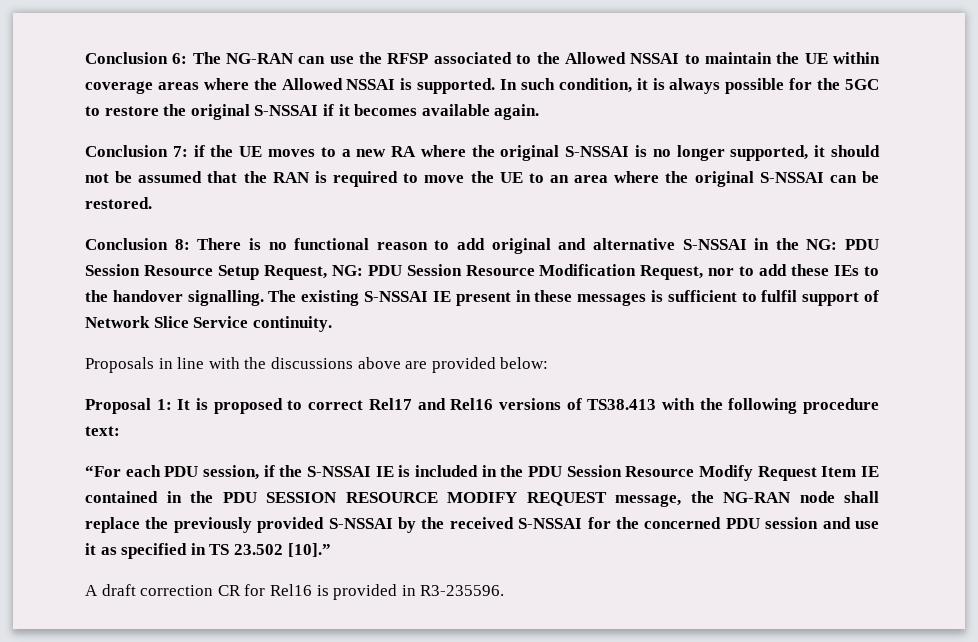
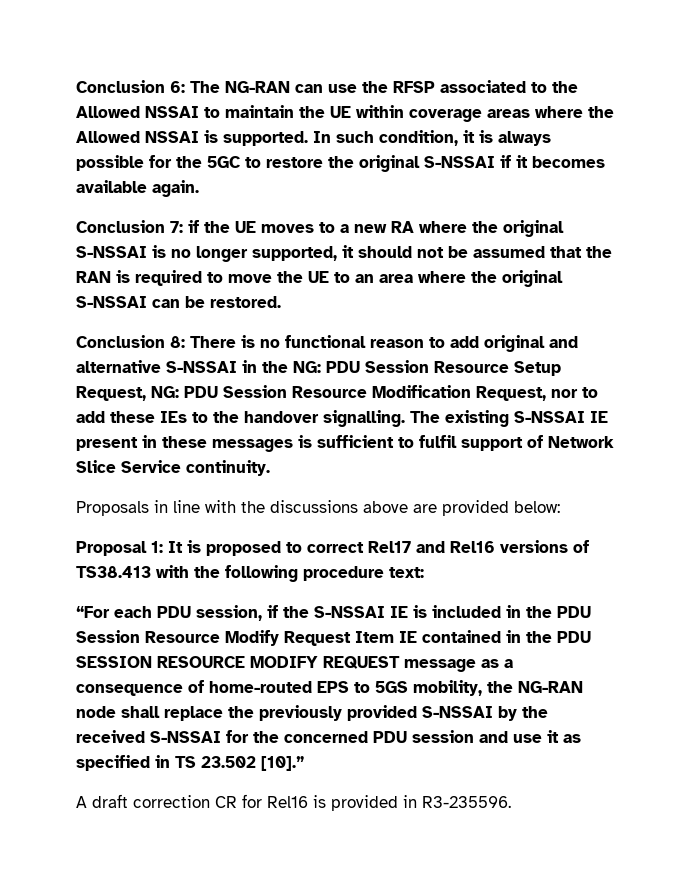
[615,494,681,507] message, -> [404,659,513,672] [76,680,482,696] message as a consequence of home-routed EPS to 5GS mobility,

